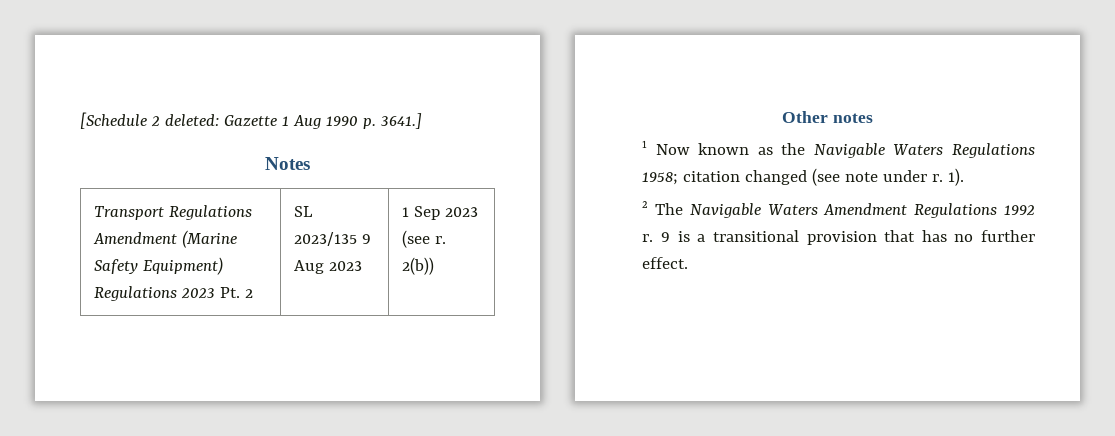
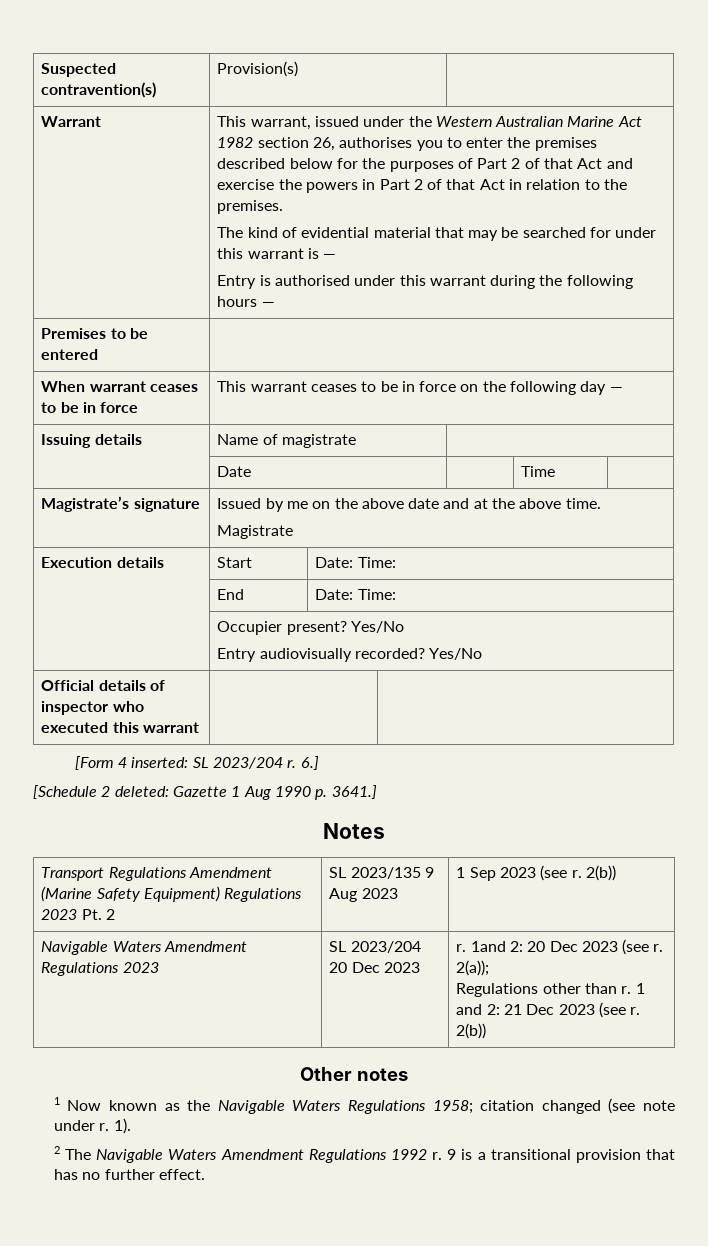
(80, 120) none -> [41,63,117,77] [41,82,157,98] [217,61,299,77] [41,116,102,127] [217,116,642,130] [217,137,597,151] [217,158,633,172] [217,179,628,193] [217,200,284,214] [217,227,657,241] [217,248,337,259] [217,275,633,289] [217,296,275,307] [41,328,148,339] [41,349,99,360] [41,381,198,392] [41,402,139,413] [217,381,623,395] [41,434,142,448] [217,434,356,448] [217,466,252,477] [521,466,556,477] [41,496,200,512] [217,498,601,512] [217,525,294,539] [41,557,164,568] [217,557,253,568] [315,557,396,568] [217,589,245,600] [315,589,396,600] [217,621,404,635] [217,648,483,662] [41,680,165,691] [41,701,144,715] [41,722,199,733] [74,756,319,770] Suspected contravention(s) | Provision(s) | // Warrant | This warrant, issued under the Western Australian Marine Act 1982 section 26, authorises you to enter the premises described below for the purposes of Part 2 of that Act and exercise the powers in Part 2 of that Act in relation to the premises. // The kind of evidential material that may be searched for under this warrant is — // Entry is authorised under this warrant during the following hours — // Premises to be entered | // When warrant ceases to be in force | This warrant ceases to be in force on the following day — // Issuing details | Name of magistrate | // | Date | | Time | // Magistrate’s signature | Issued by me on the above date and at the above time. // Magistrate // Execution details | Start | Date: Time: // | End | Date: Time: // | Occupier present? Yes/No // Entry audiovisually recorded? Yes/No // Official details of inspector who executed this warrant | | // [Form 4 inserted: SL 2023/204 r. 6.] //
(434, 266) none -> [41,941,247,955] [41,962,159,976] [329,941,421,953] [329,962,420,973] [456,939,664,955] [456,960,490,976] [456,983,645,997] [456,1002,641,1018] [456,1023,487,1039] // Navigable Waters Amendment Regulations 2023 | SL 2023/204 20 Dec 2023 | r. 1and 2: 20 Dec 2023 (see r. 2(a)); // Regulations other than r. 1 and 2: 21 Dec 2023 (see r. 2(b))

